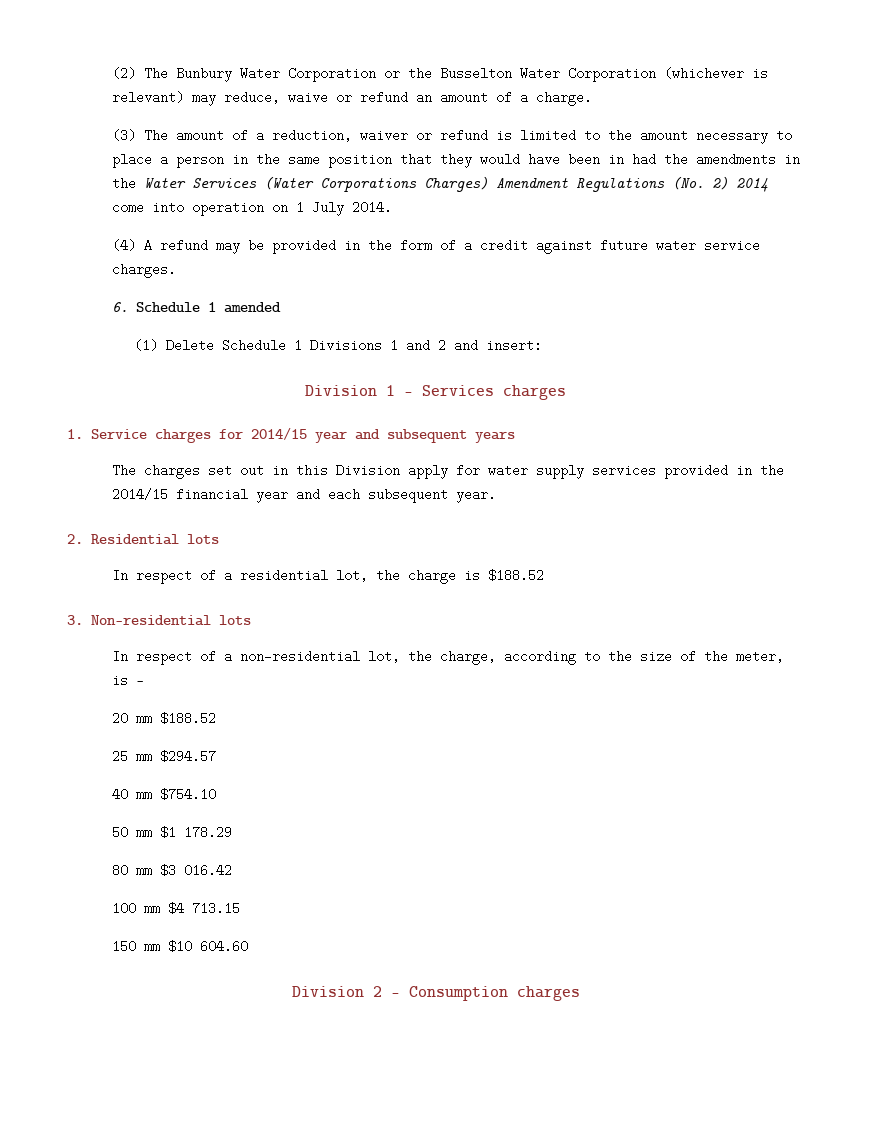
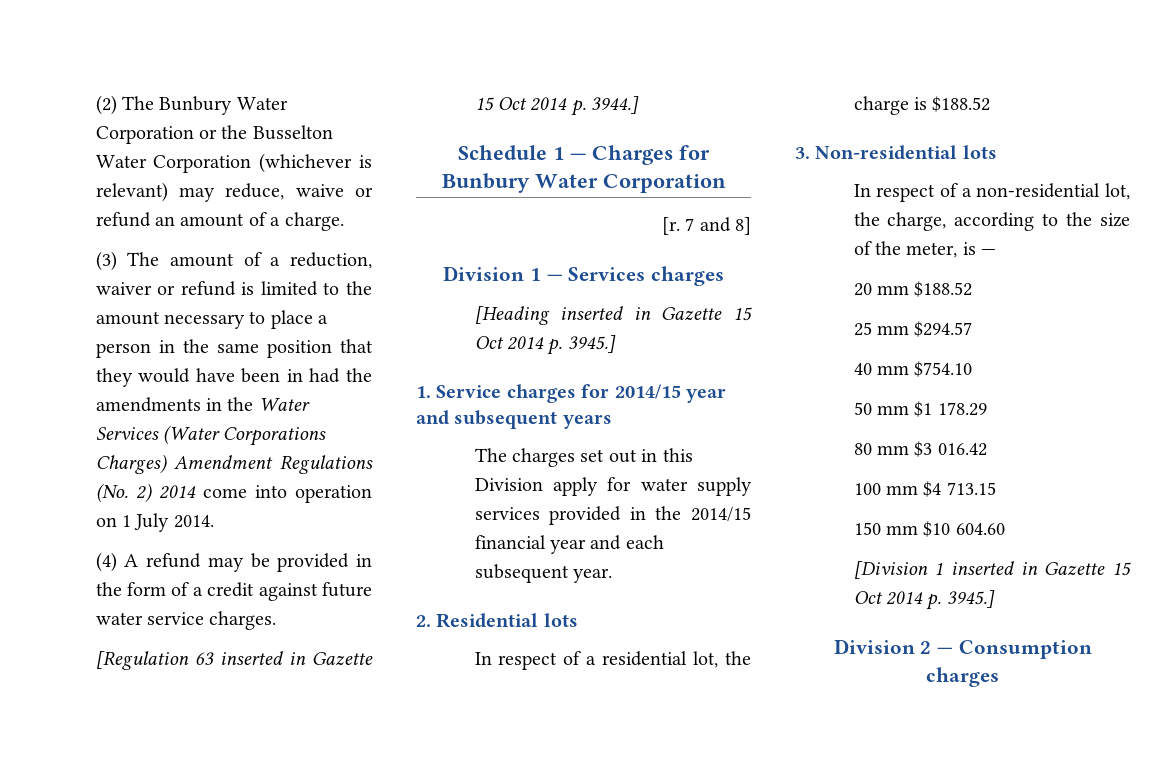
[111,302,281,313] [134,339,543,352] 6. Schedule 1 amended // (1) Delete Schedule 1 Divisions 1 and 2 and insert: -> [95,651,373,670] [474,96,640,116] [458,145,710,165] [441,173,726,193] [661,217,751,235] [Regulation 63 inserted in Gazette 15 Oct 2014 p. 3944.] // Schedule 1 — Charges for Bunbury Water Corporation // [r. 7 and 8]
(566, 392) none -> [474,306,752,325] [474,335,616,355] // [Heading inserted in Gazette 15 Oct 2014 p. 3945.]
(248, 946) none -> [853,561,1131,579] [853,590,995,610] // [Division 1 inserted in Gazette 15 Oct 2014 p. 3945.]

